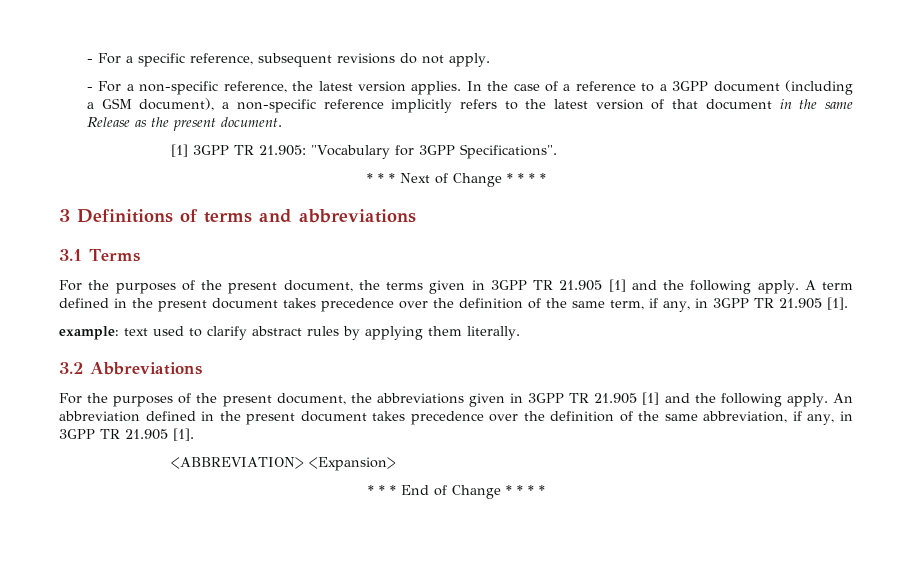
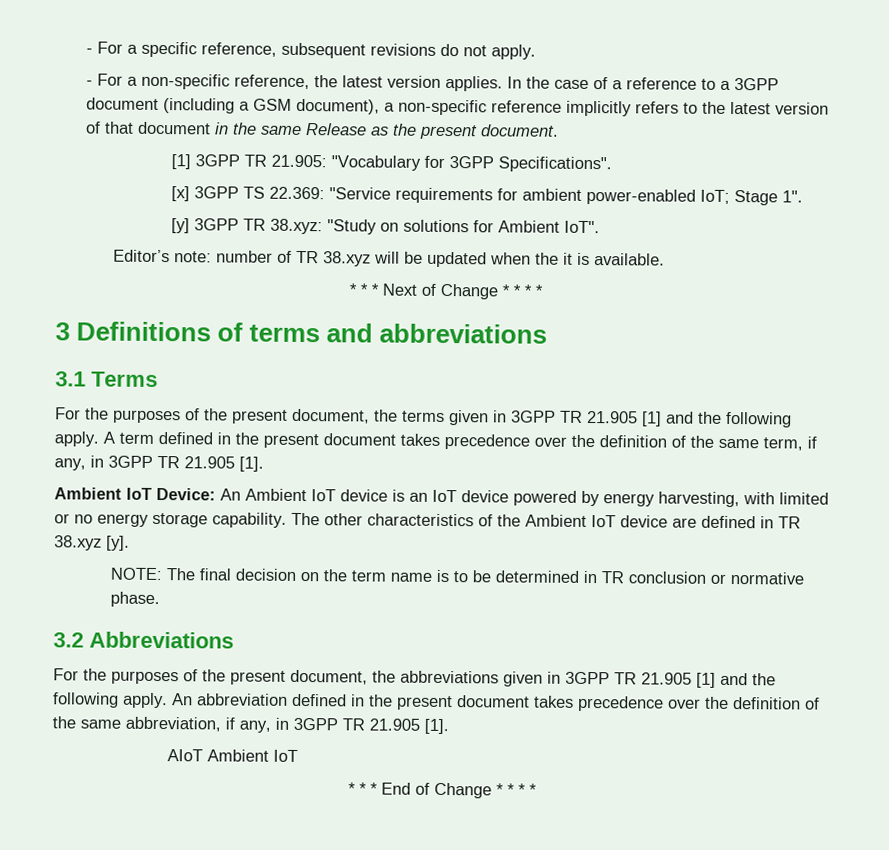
(557, 151) none -> [170,186,803,206] [170,218,600,235] [113,249,666,268] // [x] 3GPP TS 22.369: "Service requirements for ambient power-enabled IoT; Stage 1". // [y] 3GPP TR 38.xyz: "Study on solutions for Ambient IoT". // Editor’s note: number of TR 38.xyz will be updated when the it is available.
[59,326,520,340] example: text used to clarify abstract rules by applying them literally. -> [54,487,829,508] [54,512,801,529] [54,535,130,551] [110,567,805,585] [110,591,161,608] Ambient IoT Device: An Ambient IoT device is an IoT device powered by energy harvesting, with limited or no energy storage capability. The other characteristics of the Ambient IoT device are defined in TR 38.xyz [y]. // NOTE: The final decision on the term name is to be determined in TR conclusion or normative phase.
[170,457,396,471] <ABBREVIATION> <Expansion> -> [166,749,298,762] AIoT Ambient IoT

